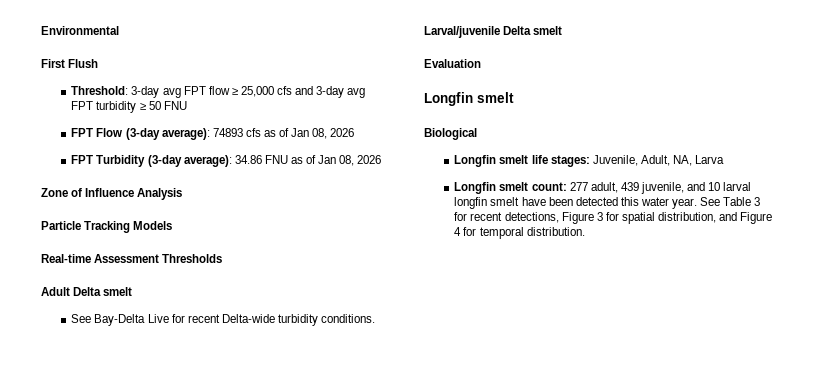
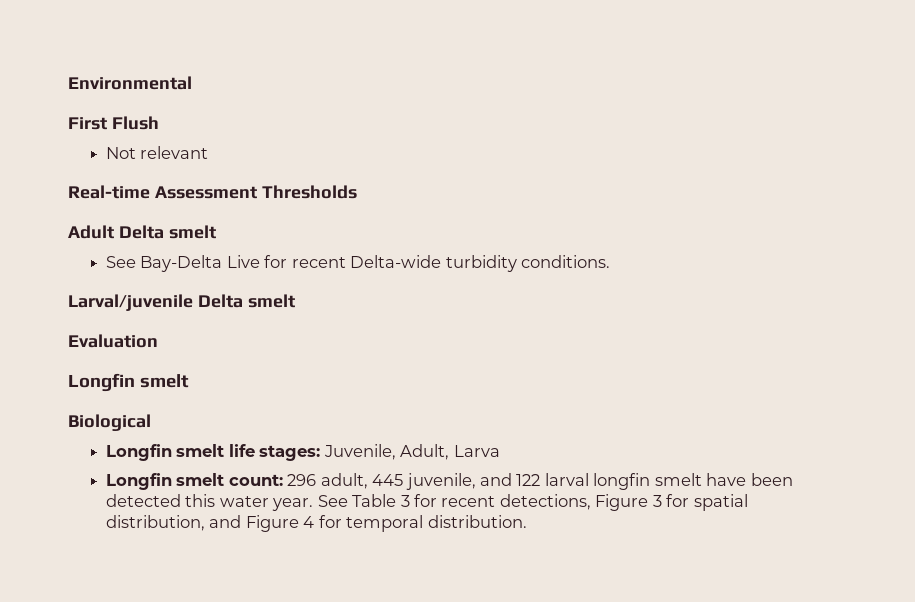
[71,86,366,98] [71,101,187,113] [71,128,355,140] [71,155,382,167] [41,188,183,200] [41,221,173,233] Threshold: 3-day avg FPT flow ≥ 25,000 cfs and 3-day avg FPT turbidity ≥ 50 FNU // FPT Flow (3-day average): 74893 cfs as of Jan 08, 2026 // FPT Turbidity (3-day average): 34.86 FNU as of Jan 08, 2026 // Zone of Influence Analysis // Particle Tracking Models -> [105,146,209,159] Not relevant
[672,155,692,166] NA, -> (450, 452) none
[569,182,639,193] 277 adult, 439 -> [287,473,404,489] 296 adult, 445
[708,182,721,191] 10 -> [516,474,541,486] 122

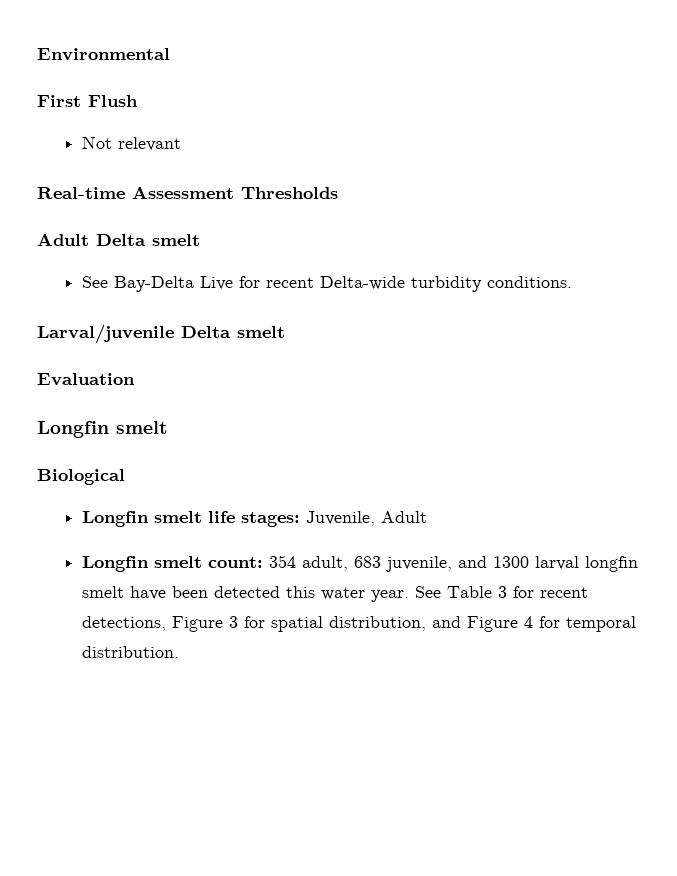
[400,444,500,460] Adult, Larva -> [381,511,428,523] Adult
[287,473,404,489] 296 adult, 445 -> [269,555,382,571] 354 adult, 683
[516,474,541,486] 122 -> [493,556,530,568] 1300

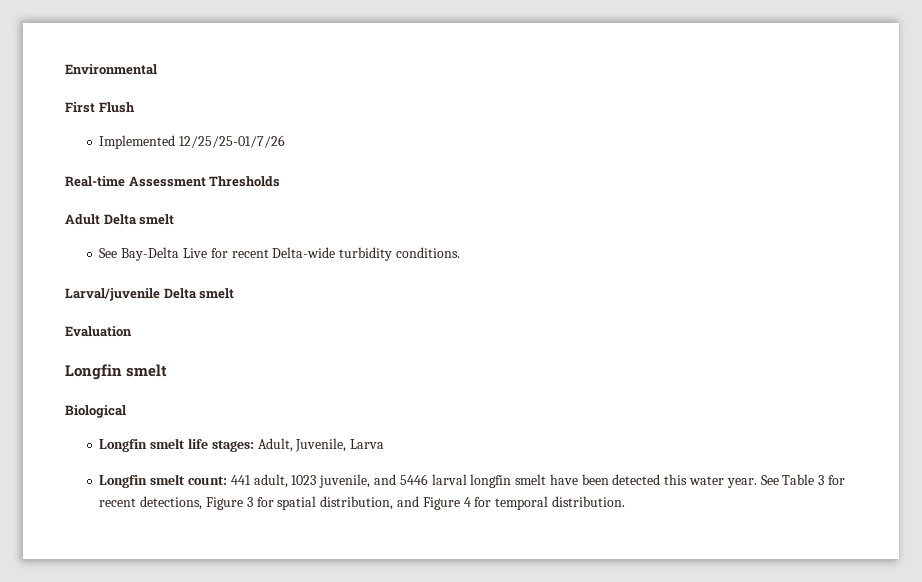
[82,136,182,151] Not relevant -> [99,135,286,149] Implemented 12/25/25-01/7/26
[306,511,428,526] Juvenile, Adult -> [257,438,385,452] Adult, Juvenile, Larva
[269,555,382,571] 354 adult, 683 -> [230,474,317,488] 441 adult, 1023
[493,556,530,568] 1300 -> [399,474,428,485] 5446

